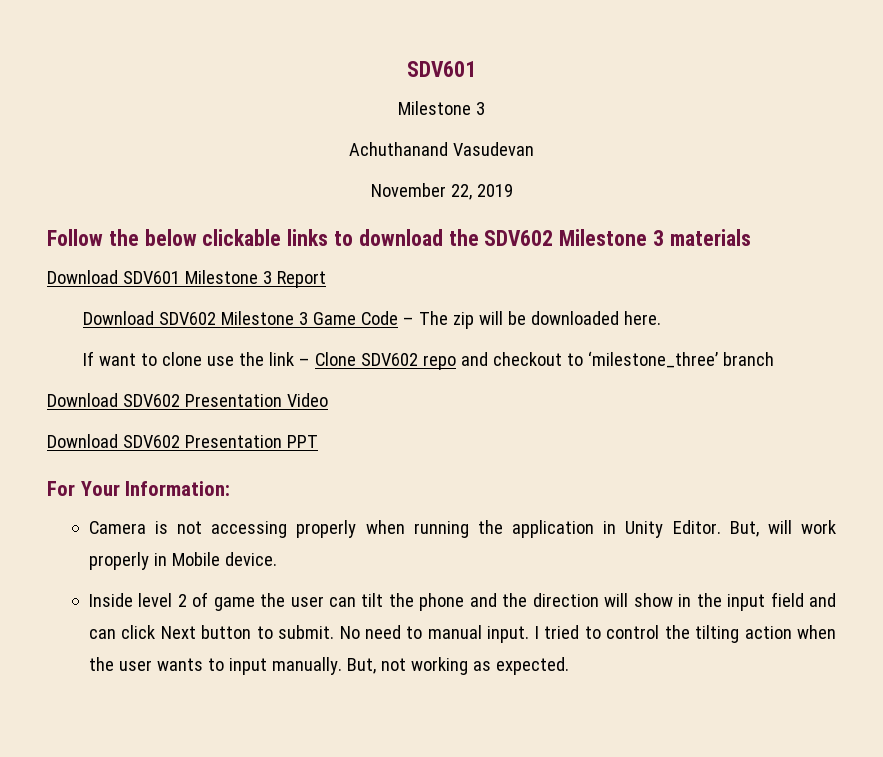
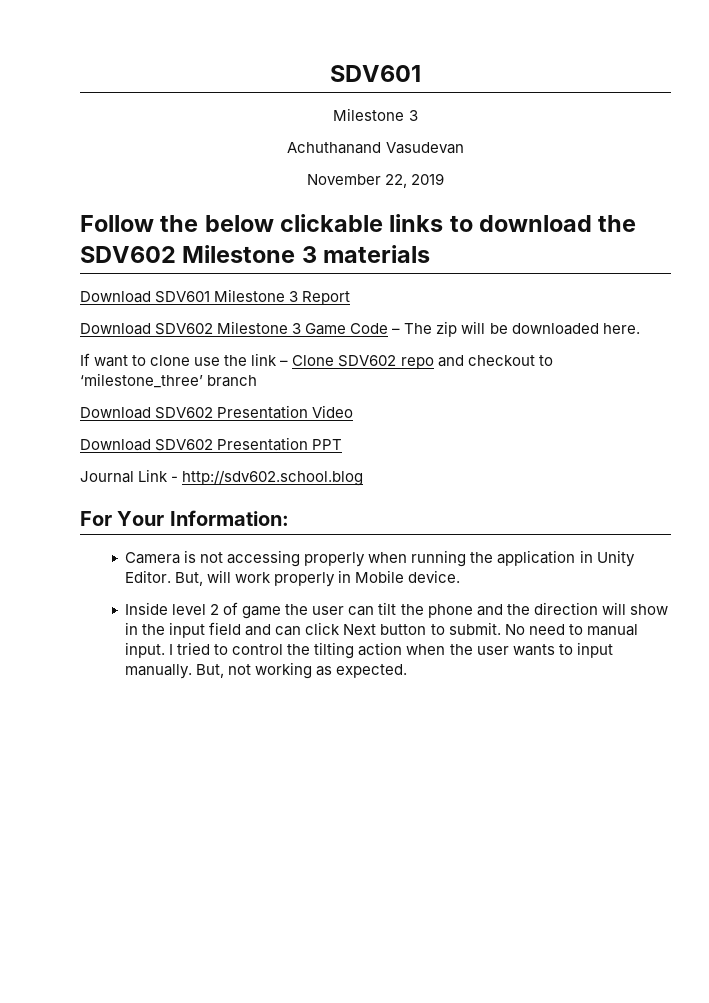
(318, 441) none -> [80,469,364,486] // Journal Link - http://sdv602.school.blog

